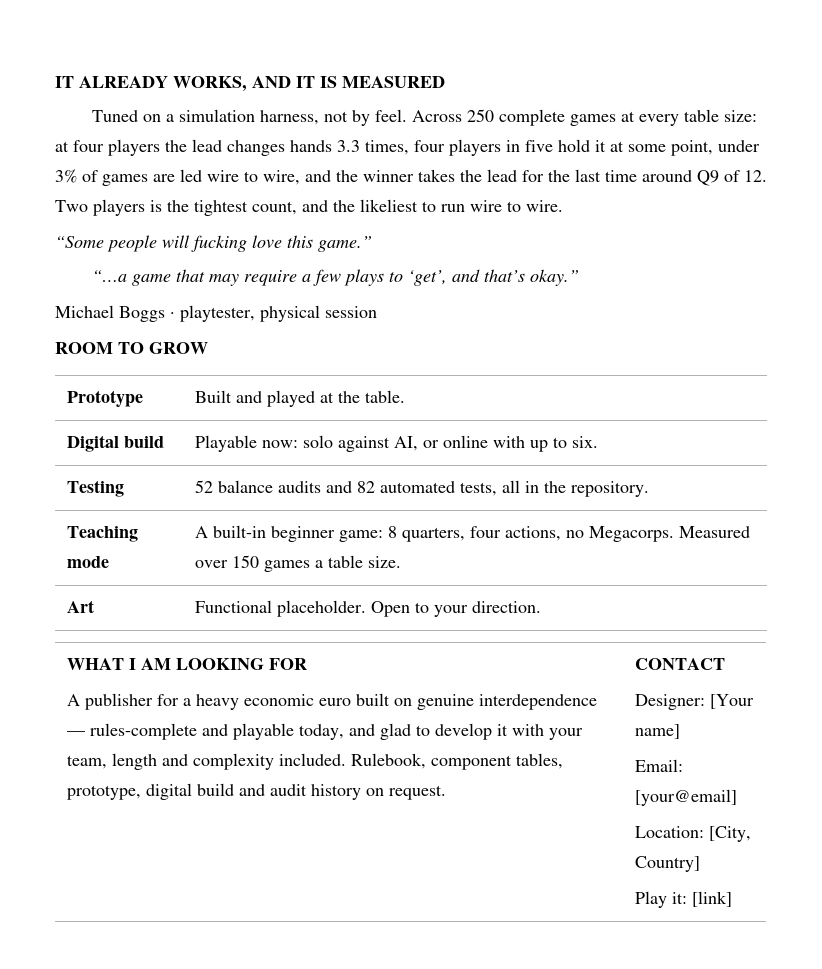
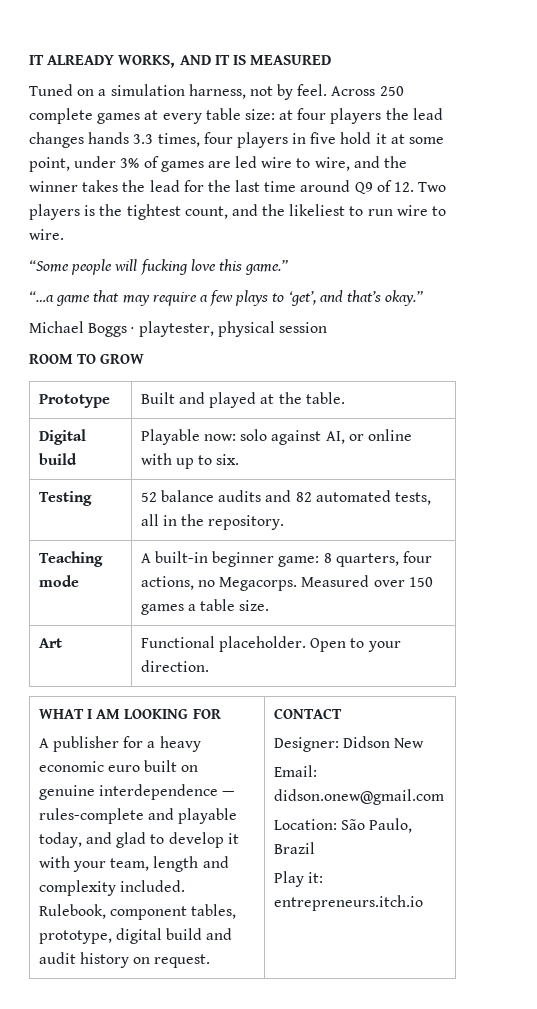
[709,694,754,709] [634,724,680,739] [Your name] -> [343,736,425,748] Didson New
[634,789,737,806] [your@email] -> [273,789,444,805] didson.onew@gmail.com
[708,826,751,842] [634,856,700,872] [City, Country] -> [341,818,413,833] [273,842,315,854] São Paulo, Brazil
[691,891,732,907] [link] -> [273,895,423,911] entrepreneurs.itch.io

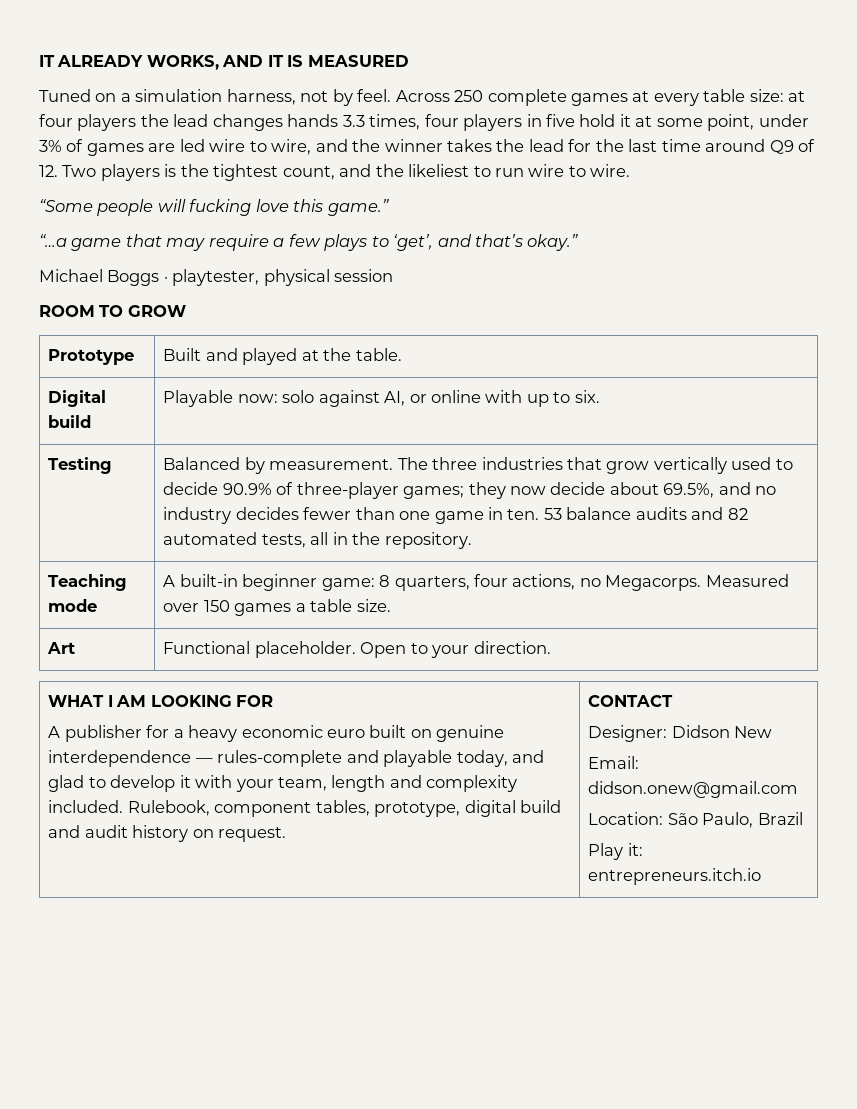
[140,492,157,502] 52 -> [163,457,793,474] [163,482,777,499] [163,507,562,524] Balanced by measurement. The three industries that grow vertically used to decide 90.9% of three-player games; they now decide about 69.5%, and no industry decides fewer than one game in ten. 53

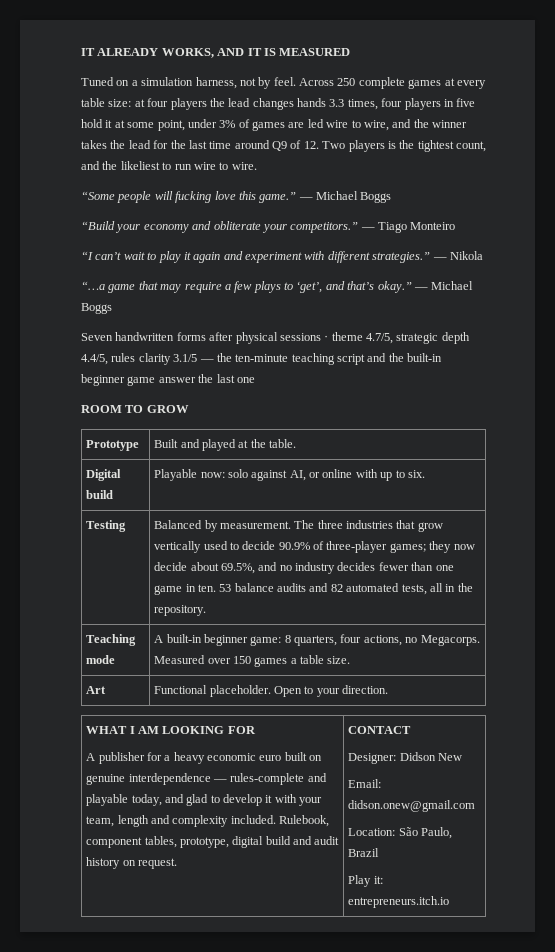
(389, 207) none -> [298,191,392,203] [81,221,456,233] [81,251,483,263] — Michael Boggs // “Build your economy and obliterate your competitors.” — Tiago Monteiro // “I can’t wait to play it again and experiment with different strategies.” — Nikola
[39,269,394,286] // Michael Boggs · playtester, physical session -> [413,281,474,290] [81,303,112,314] [81,332,470,344] [81,353,443,365] [81,374,255,386] — Michael Boggs // Seven handwritten forms after physical sessions · theme 4.7/5, strategic depth 4.4/5, rules clarity 3.1/5 — the ten-minute teaching script and the built-in beginner game answer the last one

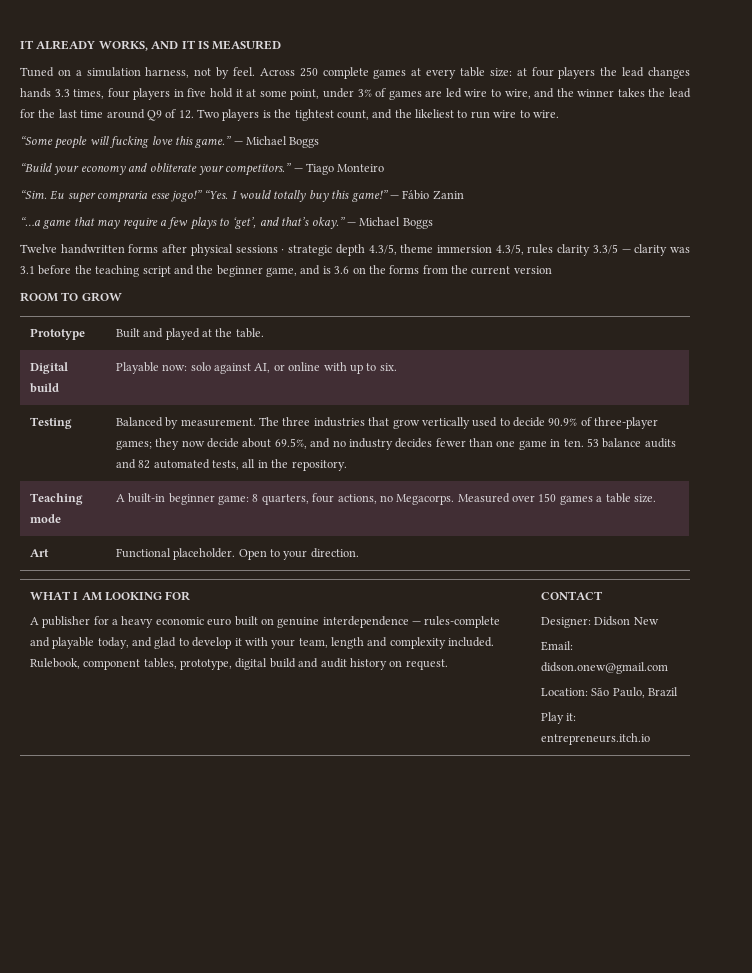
[81,251,483,263] “I can’t wait to play it again and experiment with different strategies.” — Nikola -> [20,190,464,203] “Sim. Eu super compraria esse jogo!” “Yes. I would totally buy this game!” — Fábio Zanin
[81,333,113,341] Seven -> [20,244,57,253] Twelve
[331,332,470,344] [81,353,443,365] [81,374,255,386] theme 4.7/5, strategic depth 4.4/5, rules clarity 3.1/5 — the ten-minute teaching script and the built-in beginner game answer the last one -> [288,244,690,256] [20,265,552,277] strategic depth 4.3/5, theme immersion 4.3/5, rules clarity 3.3/5 — clarity was 3.1 before the teaching script and the beginner game, and is 3.6 on the forms from the current version

